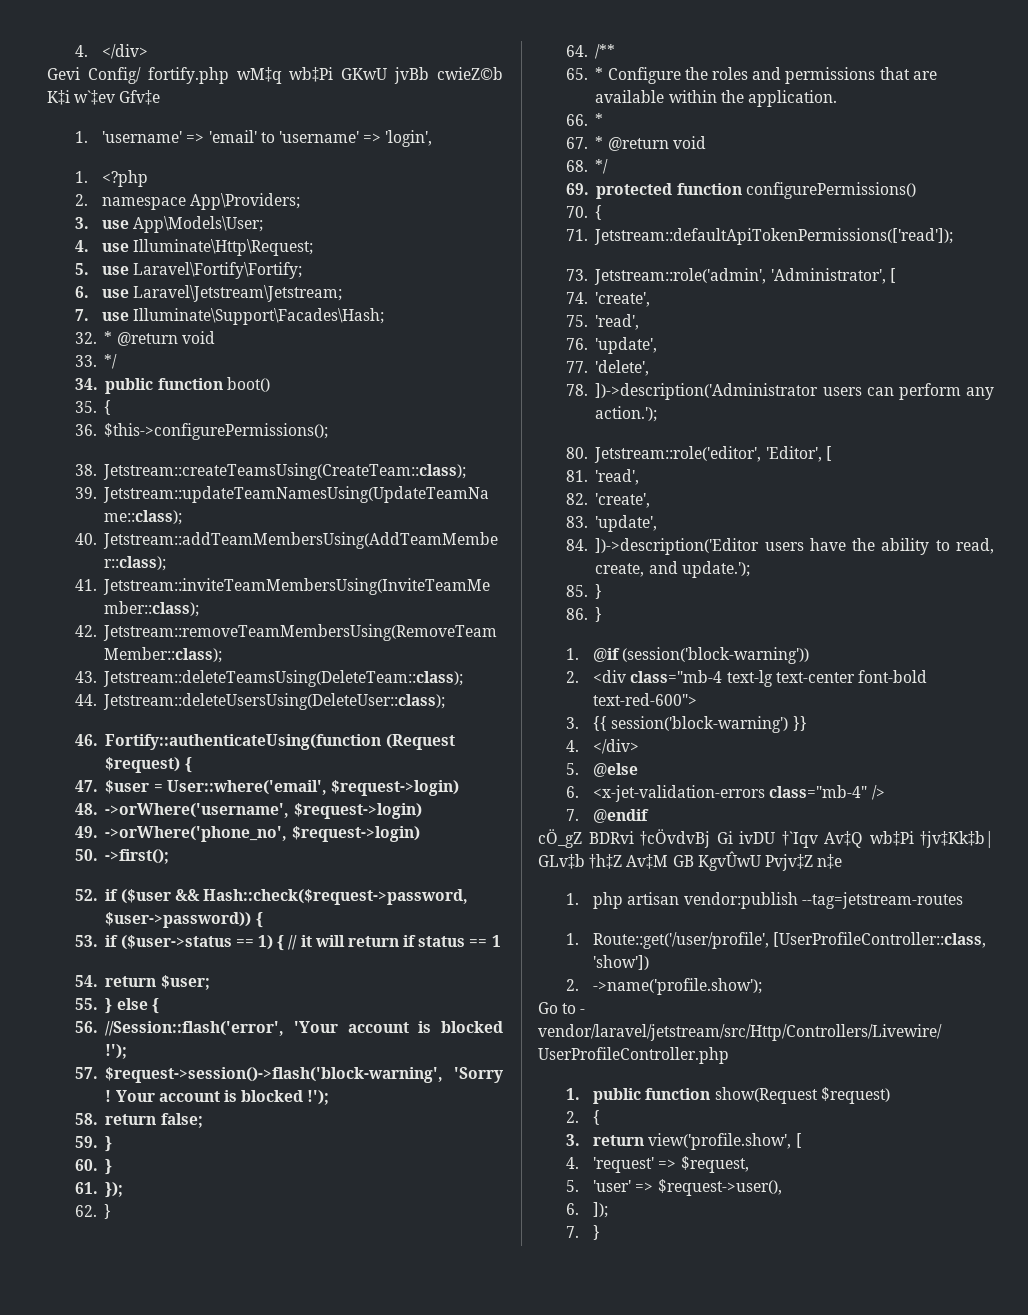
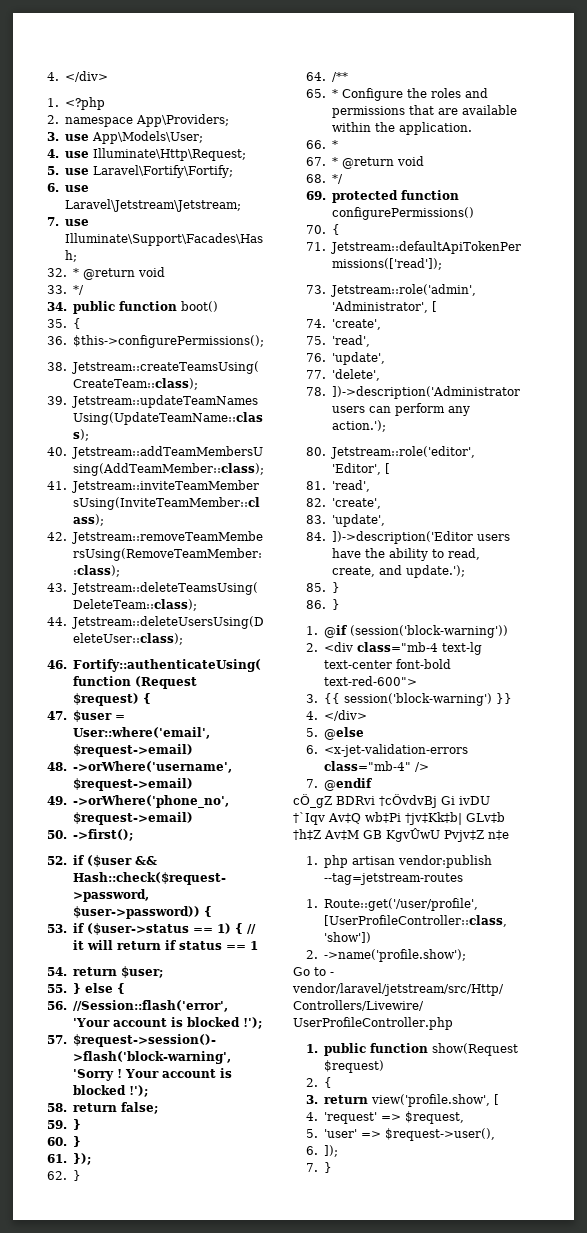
[74,44,149,59] [47,67,503,84] [47,90,161,105] [74,130,433,147] 4. </div> // Gevi Config/ fortify.php wM‡q wb‡Pi GKwU jvBb cwieZ©b K‡i w`‡ev Gfv‡e // 1. 'username' => 'email' to 'username' => 'login', -> [46,71,108,82] 4. </div>
[330,780,459,796] $request->login) -> [72,744,193,757] $request->email)
[293,803,422,819] $request->login) -> [72,778,193,791] $request->email)
[291,826,420,842] $request->login) -> [72,812,193,825] $request->email)

